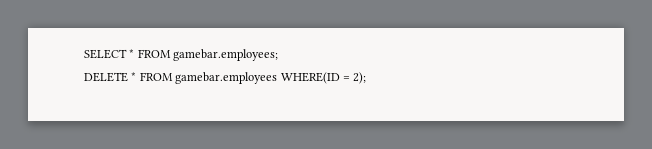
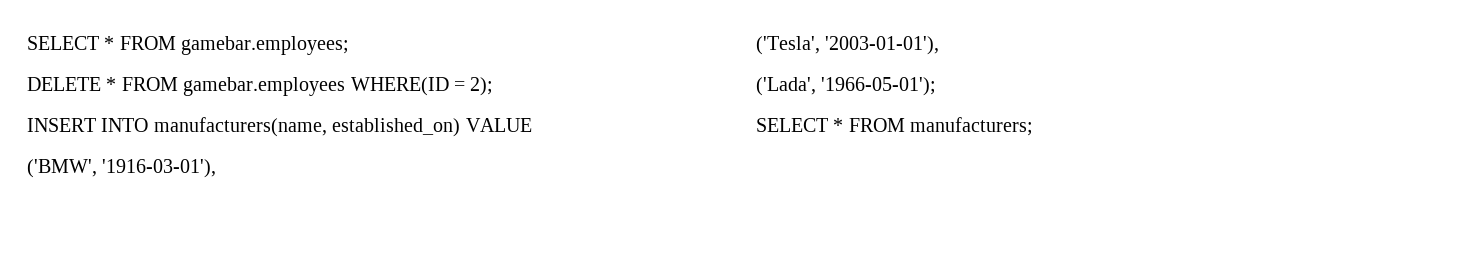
(367, 78) none -> [27,117,532,137] [27,159,217,178] [756,36,940,55] [756,77,937,96] [756,117,1034,136] // INSERT INTO manufacturers(name, established_on) VALUE // ('BMW', '1916-03-01'), // ('Tesla', '2003-01-01'), // ('Lada', '1966-05-01'); // SELECT * FROM manufacturers;

